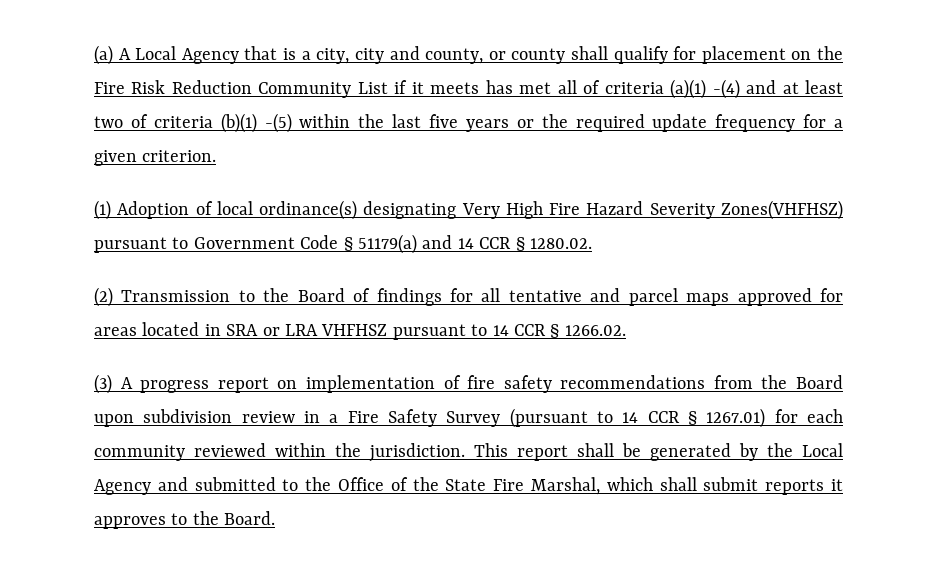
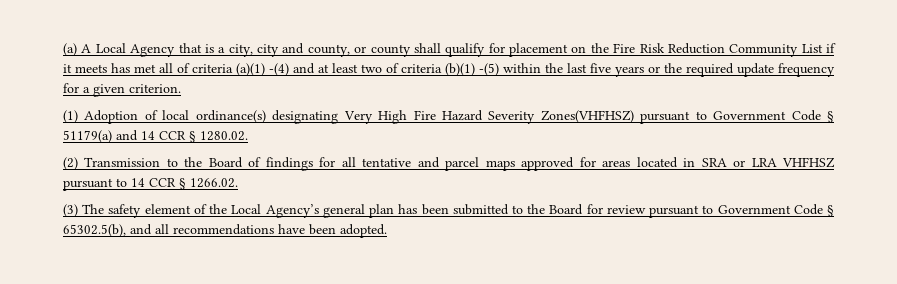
[120,375,844,393] [94,408,844,428] [94,443,843,462] [94,477,843,495] [94,511,276,529] A progress report on implementation of fire safety recommendations from the Board upon subdivision review in a Fire Safety Survey (pursuant to 14 CCR § 1267.01) for each community reviewed within the jurisdiction. This report shall be generated by the Local Agency and submitted to the Office of the State Fire Marshal, which shall submit reports it approves to the Board. -> [82,204,835,218] [63,224,387,238] The safety element of the Local Agency’s general plan has been submitted to the Board for review pursuant to Government Code § 65302.5(b), and all recommendations have been adopted.

